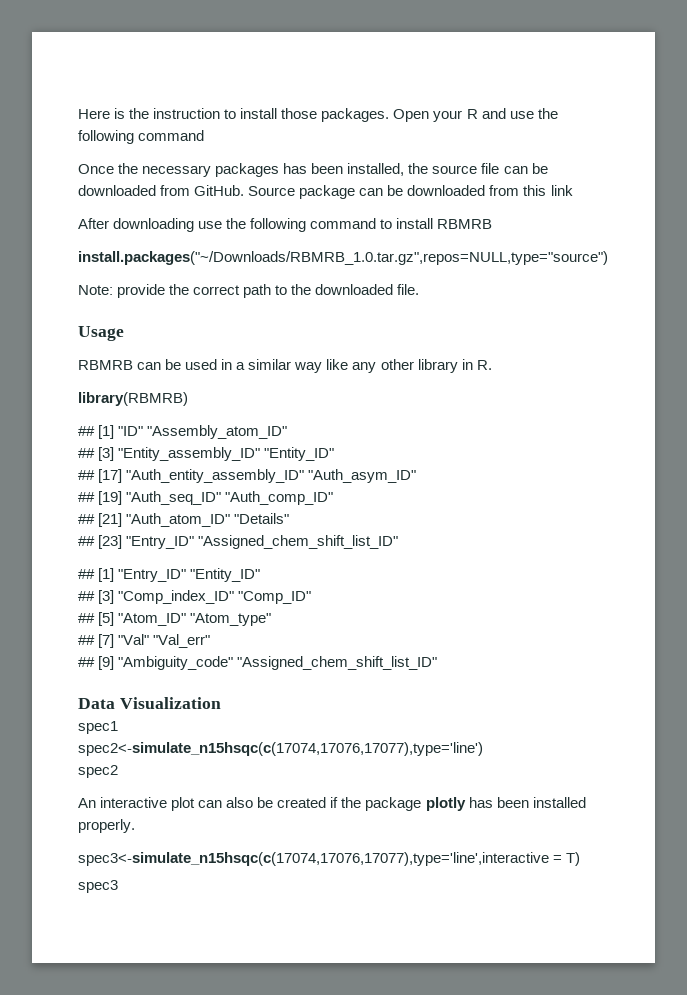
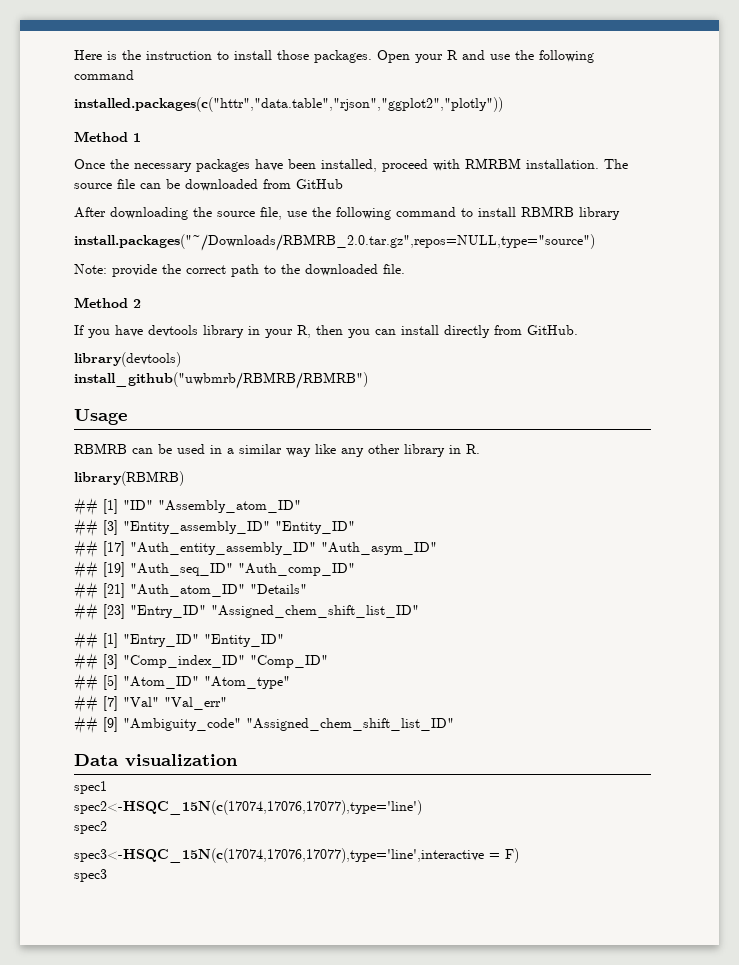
(205, 135) none -> [74,97,503,112] [74,131,141,142] // installed.packages(c("httr","data.table","rjson","ggplot2","plotly")) // Method 1
[283,163,308,174] has -> [255,159,283,171] have
[408,163,429,174] the -> [382,158,628,172] proceed with RMRBM installation. The
[194,185,573,199] GitHub. Source package can be downloaded from this link -> [296,179,343,189] GitHub
(195, 225) none -> [193,207,282,220] the source file,
[78,251,608,265] // install.packages("~/Downloads/RBMRB_1.0.tar.gz",repos=NULL,type="source") -> [579,207,620,220] [74,234,595,251] library // install.packages("~/Downloads/RBMRB_2.0.tar.gz",repos=NULL,type="source")
(420, 289) none -> [74,297,141,308] [74,325,578,338] [74,352,181,367] [74,372,368,389] // Method 2 // If you have devtools library in your R, then you can install directly from GitHub. // library(devtools) // install_github("uwbmrb/RBMRB/RBMRB")
[119,697,221,709] Visualization -> [125,754,238,767] visualization
[78,742,483,756] spec2<-simulate_n15hsqc(c(17074,17076,17077),type='line') -> [74,800,422,815] spec2<-HSQC_15N(c(17074,17076,17077),type='line')
[78,797,586,811] [78,819,135,833] [78,852,581,866] An interactive plot can also be created if the package plotly has been installed properly. // spec3<-simulate_n15hsqc(c(17074,17076,17077),type='line',interactive = T) -> [74,848,519,863] spec3<-HSQC_15N(c(17074,17076,17077),type='line',interactive = F)

